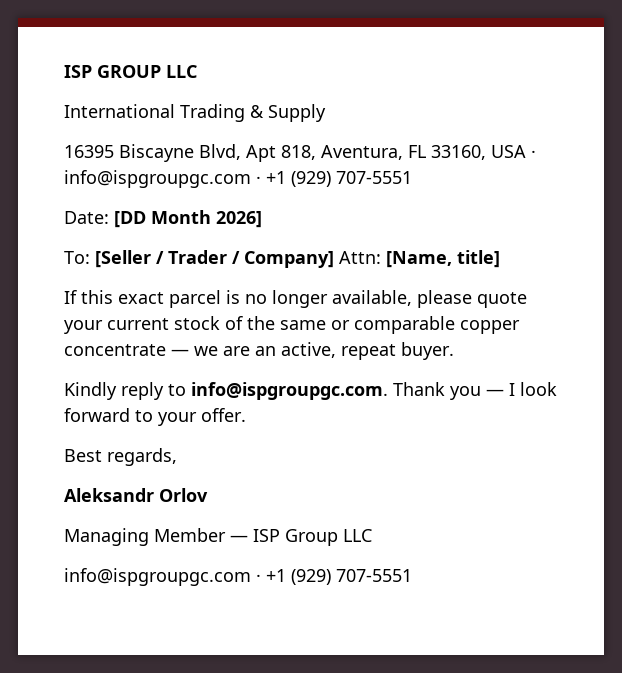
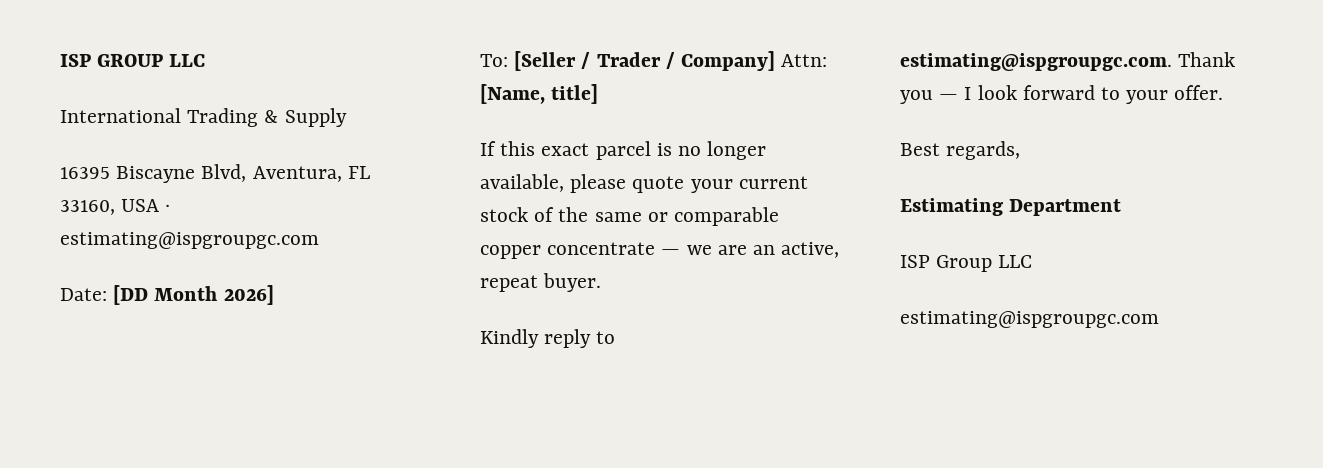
[246,145,316,162] Apt 818, -> (247, 173) none
[64,170,412,188] info@ispgroupgc.com · +1 (929) 707-5551 -> [60,232,319,249] estimating@ispgroupgc.com
[191,382,388,400] info@ispgroupgc.com. -> [900,53,1172,71] estimating@ispgroupgc.com.
[64,488,208,502] [64,528,372,546] [64,568,412,586] Aleksandr Orlov // Managing Member — ISP Group LLC // info@ispgroupgc.com · +1 (929) 707-5551 -> [900,198,1122,216] [900,255,1033,272] [900,311,1159,328] Estimating Department // ISP Group LLC // estimating@ispgroupgc.com

